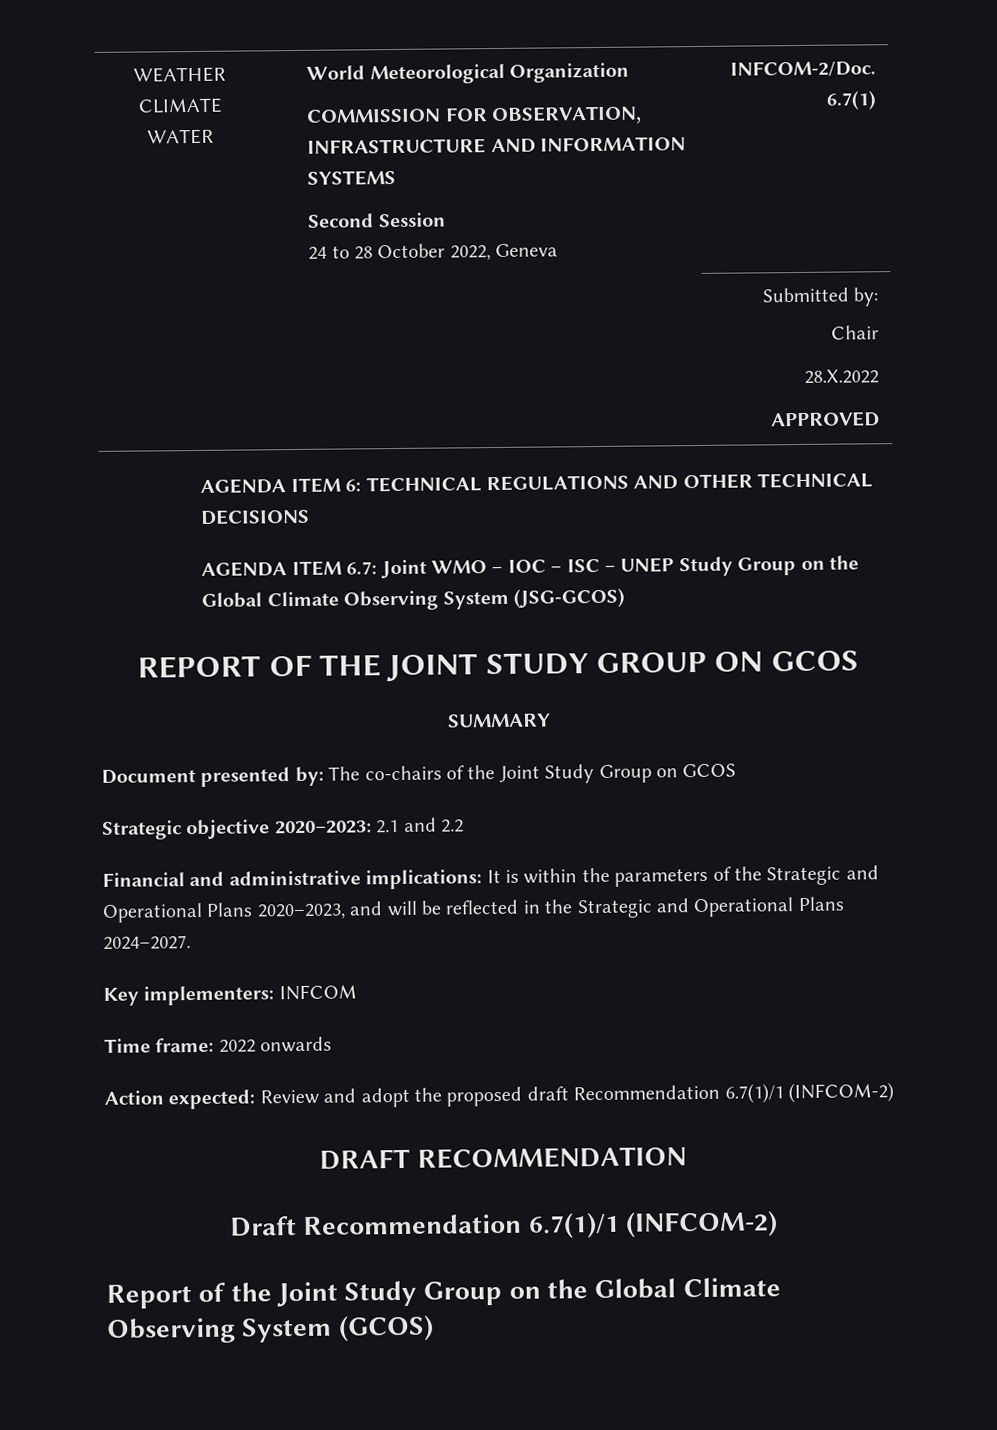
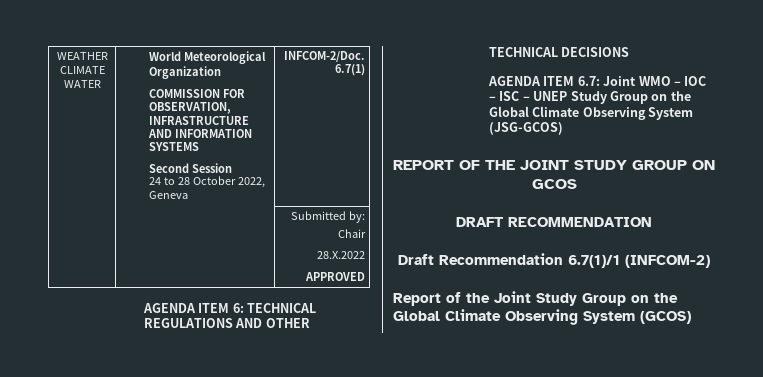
[446,713,551,728] [101,763,737,787] [102,817,464,840] [102,865,879,890] [102,896,844,923] [103,935,191,950] [103,984,357,1006] [104,1036,333,1053] [104,1082,894,1110] // SUMMARY // Document presented by: The co-chairs of the Joint Study Group on GCOS // Strategic objective 2020–2023: 2.1 and 2.2 // Financial and administrative implications: It is within the parameters of the Strategic and Operational Plans 2020–2023, and will be reflected in the Strategic and Operational Plans 2024–2027. // Key implementers: INFCOM // Time frame: 2022 onwards // Action expected: Review and adopt the proposed draft Recommendation 6.7(1)/1 (INFCOM-2) -> (577, 184) none

